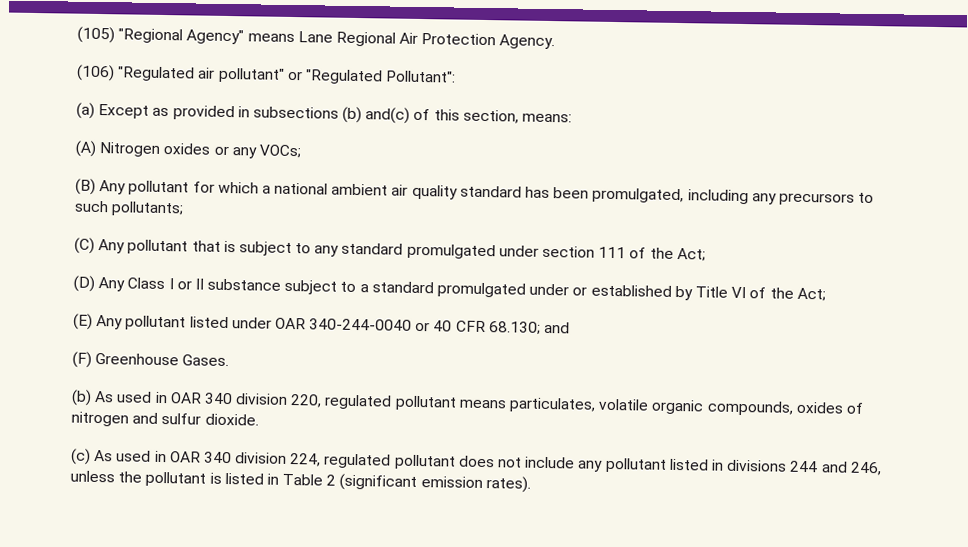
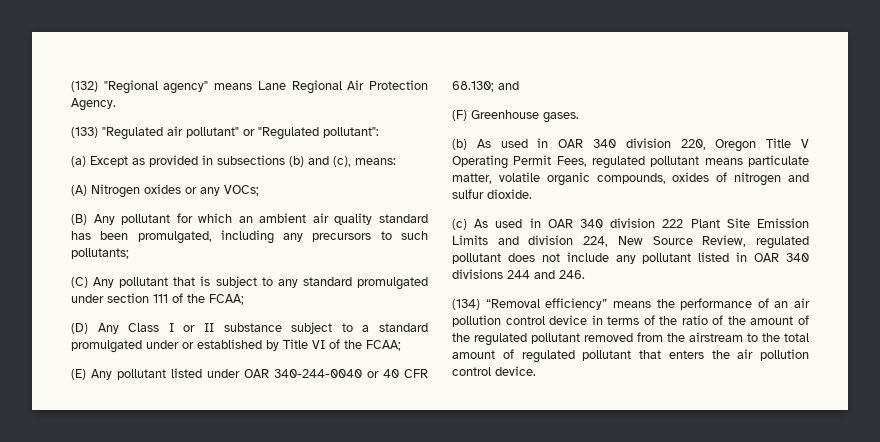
[77,26,245,45] (105) "Regional Agency" -> [71,80,209,94] (132) "Regional agency"
[76,64,115,82] (106) -> [71,127,98,138] (133)
[385,70,457,83] Pollutant": -> [323,127,379,138] pollutant":
[365,107,519,124] and(c) of this section, -> [308,156,351,167] and (c),
[261,182,329,195] a national -> [238,216,253,223] an
[676,247,706,262] Act; -> [209,294,244,305] FCAA;
[796,287,826,302] Act; -> [366,340,401,351] FCAA;
[182,354,230,367] Gases. -> [543,112,579,123] gases.
(323, 401) none -> [715,138,809,152] [452,155,587,169] Oregon Title V Operating Permit Fees,
[509,397,597,413] particulates, -> [748,155,809,167] [452,173,492,184] particulate matter,
[289,453,322,467] 224, -> [662,218,809,228] [452,235,747,247] 222 Plant Site Emission Limits and division 224, New Source Review,
(724, 465) none -> [754,253,809,262] OAR 340
[849,461,882,476] [70,470,531,493] 246, unless the pollutant is listed in Table 2 (significant emission rates). -> [559,270,585,279] [452,298,810,310] [452,315,809,327] [452,332,809,346] [452,349,809,363] [452,366,536,376] 246. // (134) “Removal efficiency” means the performance of an air pollution control device in terms of the ratio of the amount of the regulated pollutant removed from the airstream to the total amount of regulated pollutant that enters the air pollution control device.

